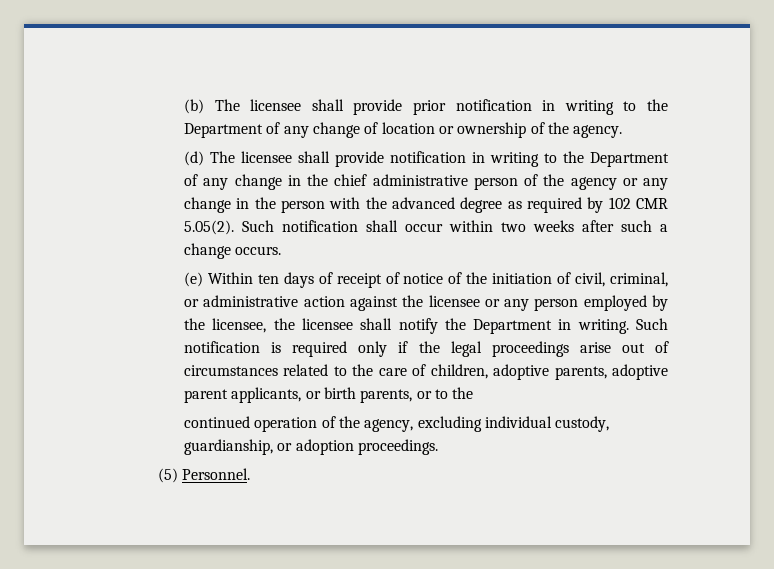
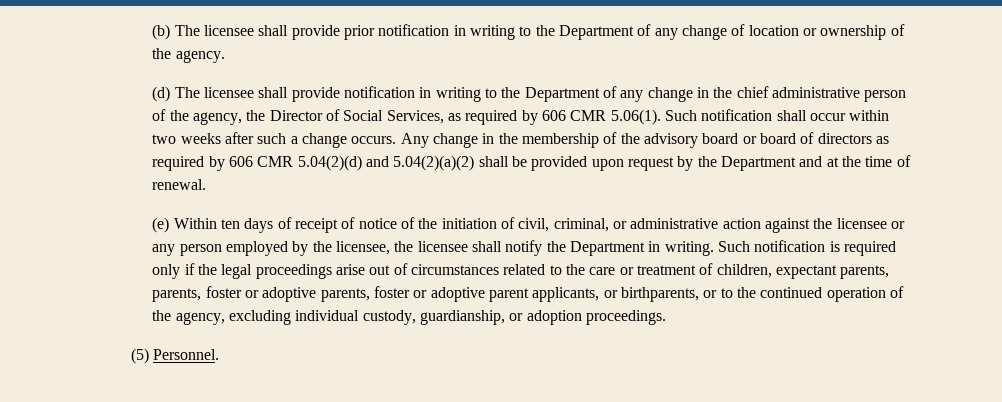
[570,177,668,190] [184,197,668,213] [184,220,235,235] agency or any change in the person with the advanced degree as required by 102 CMR 5.05(2). -> [193,109,661,125] agency, the Director of Social Services, as required by 606 CMR 5.06(1).
(282, 250) none -> [400,132,889,148] [152,155,911,171] [152,179,207,190] Any change in the membership of the advisory board or board of directors as required by 606 CMR 5.04(2)(d) and 5.04(2)(a)(2) shall be provided upon request by the Department and at the time of renewal.
[412,364,607,380] of children, adoptive parents, -> [619,263,890,279] [152,286,428,302] or treatment of children, expectant parents, parents, foster or adoptive parents, foster or
[323,387,413,403] birth parents, -> [620,287,699,302] birthparents,
(474, 393) // -> (756, 292) none

